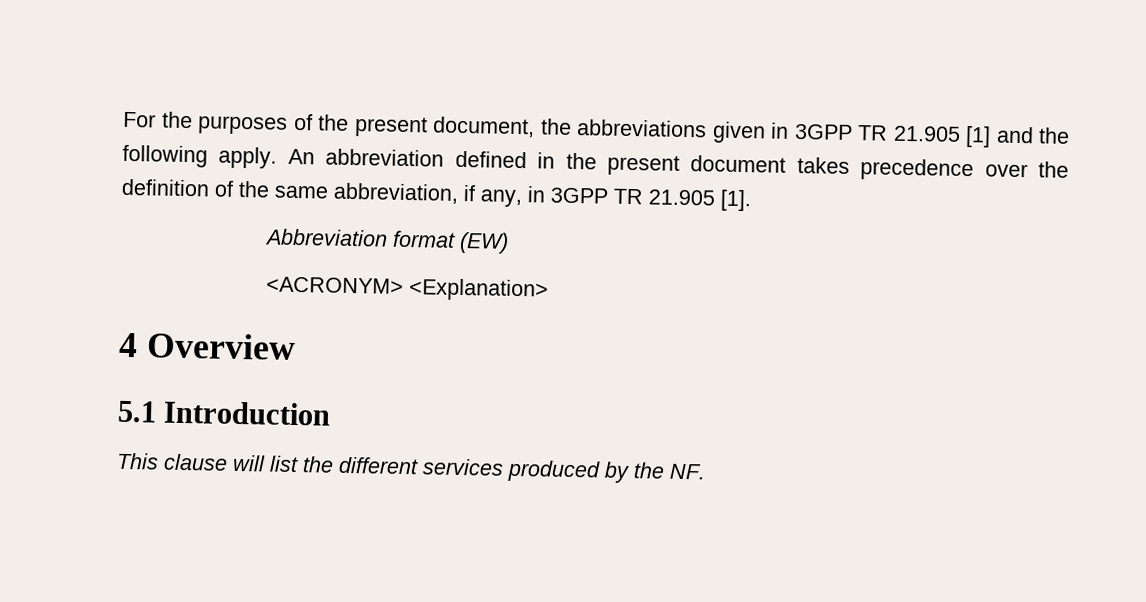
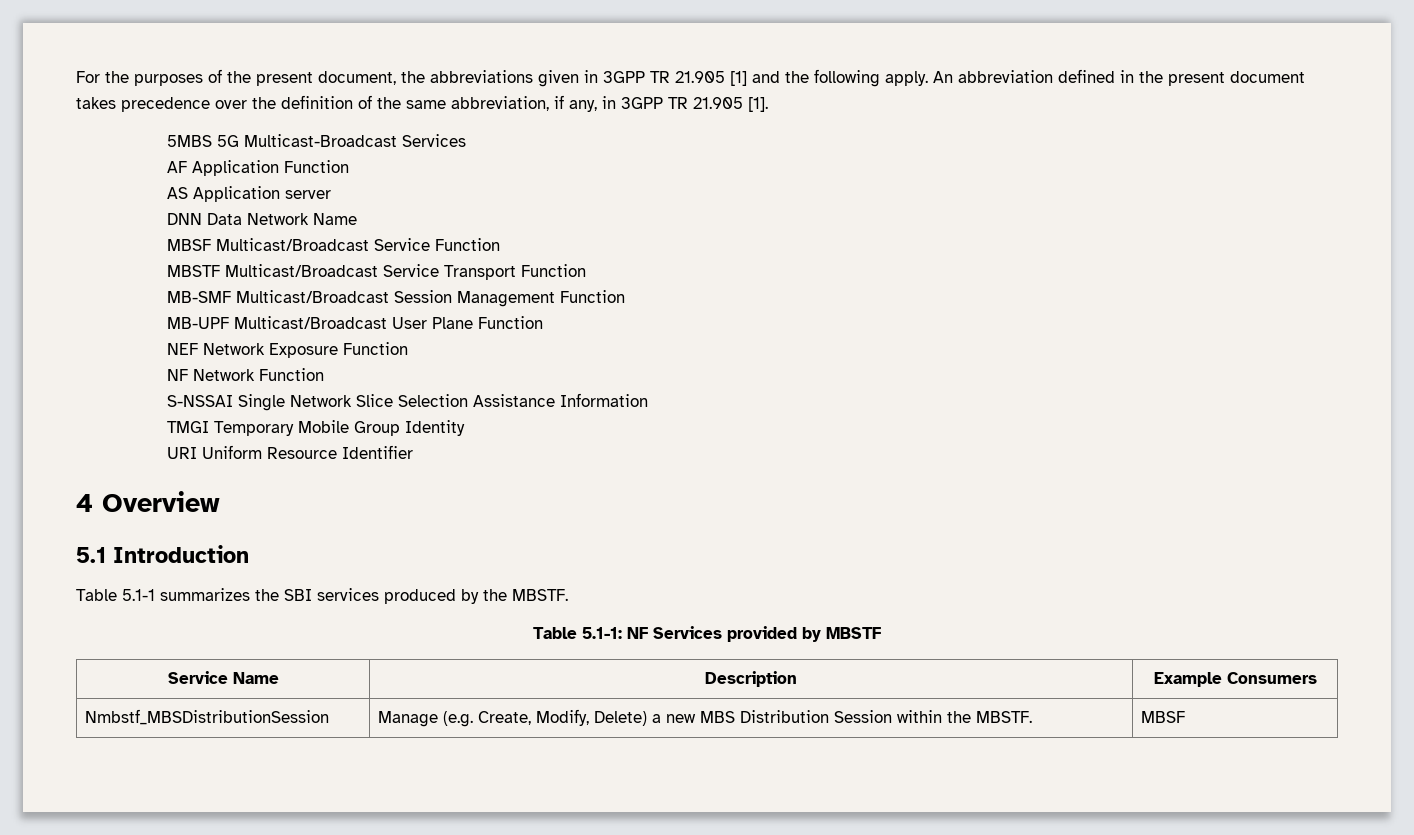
[263,228,509,254] [265,276,549,302] [118,332,296,361] [117,400,332,426] [116,452,706,484] Abbreviation format (EW) // <ACRONYM> <Explanation> // 4 Overview // 5.1 Introduction // This clause will list the different services produced by the NF. -> [167,134,467,147] [167,160,350,176] [167,186,332,202] [167,213,358,225] [167,238,501,251] [167,264,587,280] [167,290,626,307] [167,316,544,329] [167,342,409,358] [167,368,325,381] [167,393,649,411] [167,420,466,436] [167,445,414,459] [76,491,220,512] [76,545,249,563] [76,588,568,604] [533,626,881,642] [167,671,279,684] [705,671,798,687] [1153,672,1317,687] [85,709,330,725] [378,709,1033,727] [1141,711,1186,723] 5MBS 5G Multicast-Broadcast Services // AF Application Function // AS Application server // DNN Data Network Name // MBSF Multicast/Broadcast Service Function // MBSTF Multicast/Broadcast Service Transport Function // MB-SMF Multicast/Broadcast Session Management Function // MB-UPF Multicast/Broadcast User Plane Function // NEF Network Exposure Function // NF Network Function // S-NSSAI Single Network Slice Selection Assistance Information // TMGI Temporary Mobile Group Identity // URI Uniform Resource Identifier // 4 Overview // 5.1 Introduction // Table 5.1-1 summarizes the SBI services produced by the MBSTF. // Table 5.1-1: NF Services provided by MBSTF // Service Name | Description | Example Consumers // Nmbstf_MBSDistributionSession | Manage (e.g. Create, Modify, Delete) a new MBS Distribution Session within the MBSTF. | MBSF

